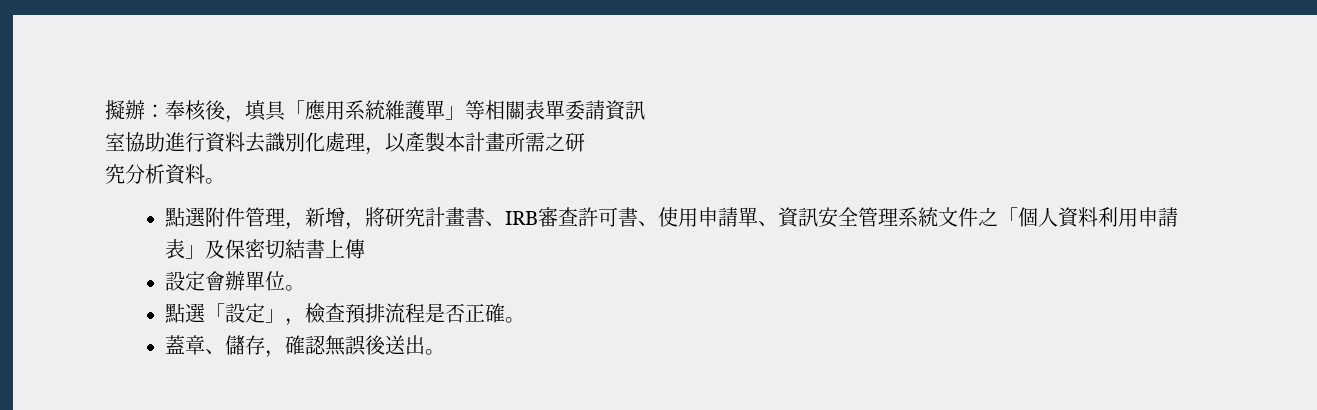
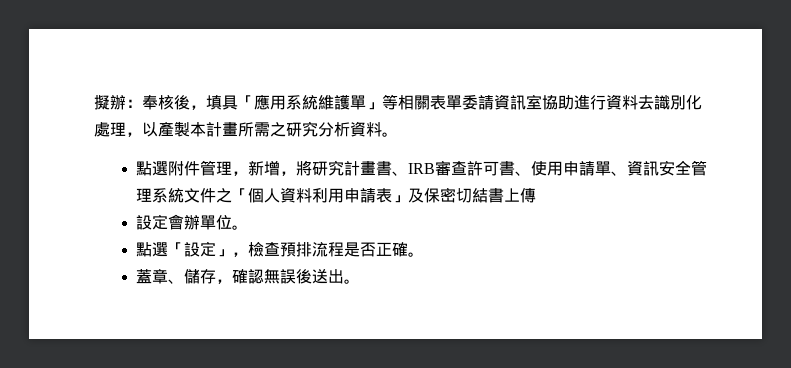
(645, 110) // -> (526, 102) none
(585, 142) // -> (302, 129) none

